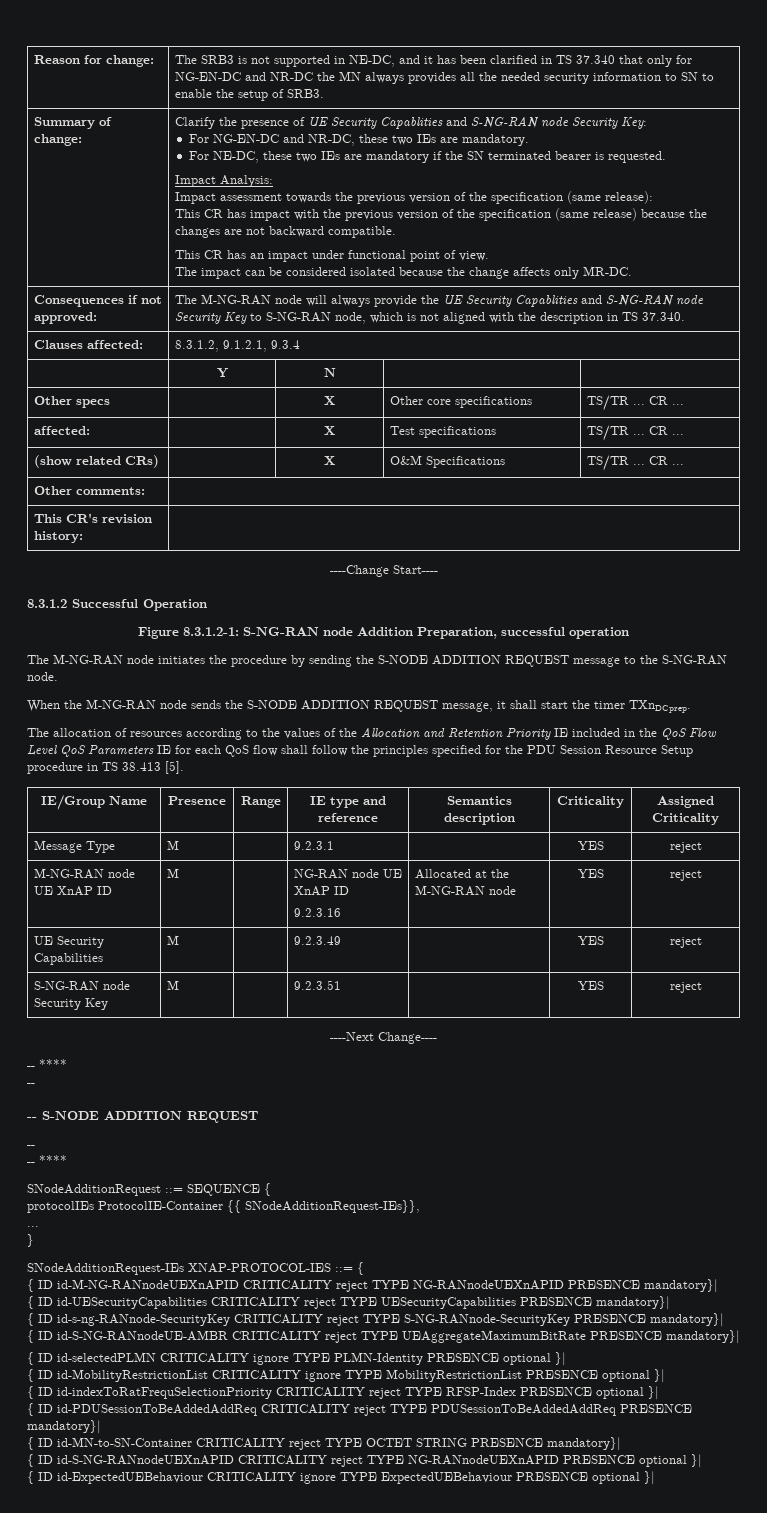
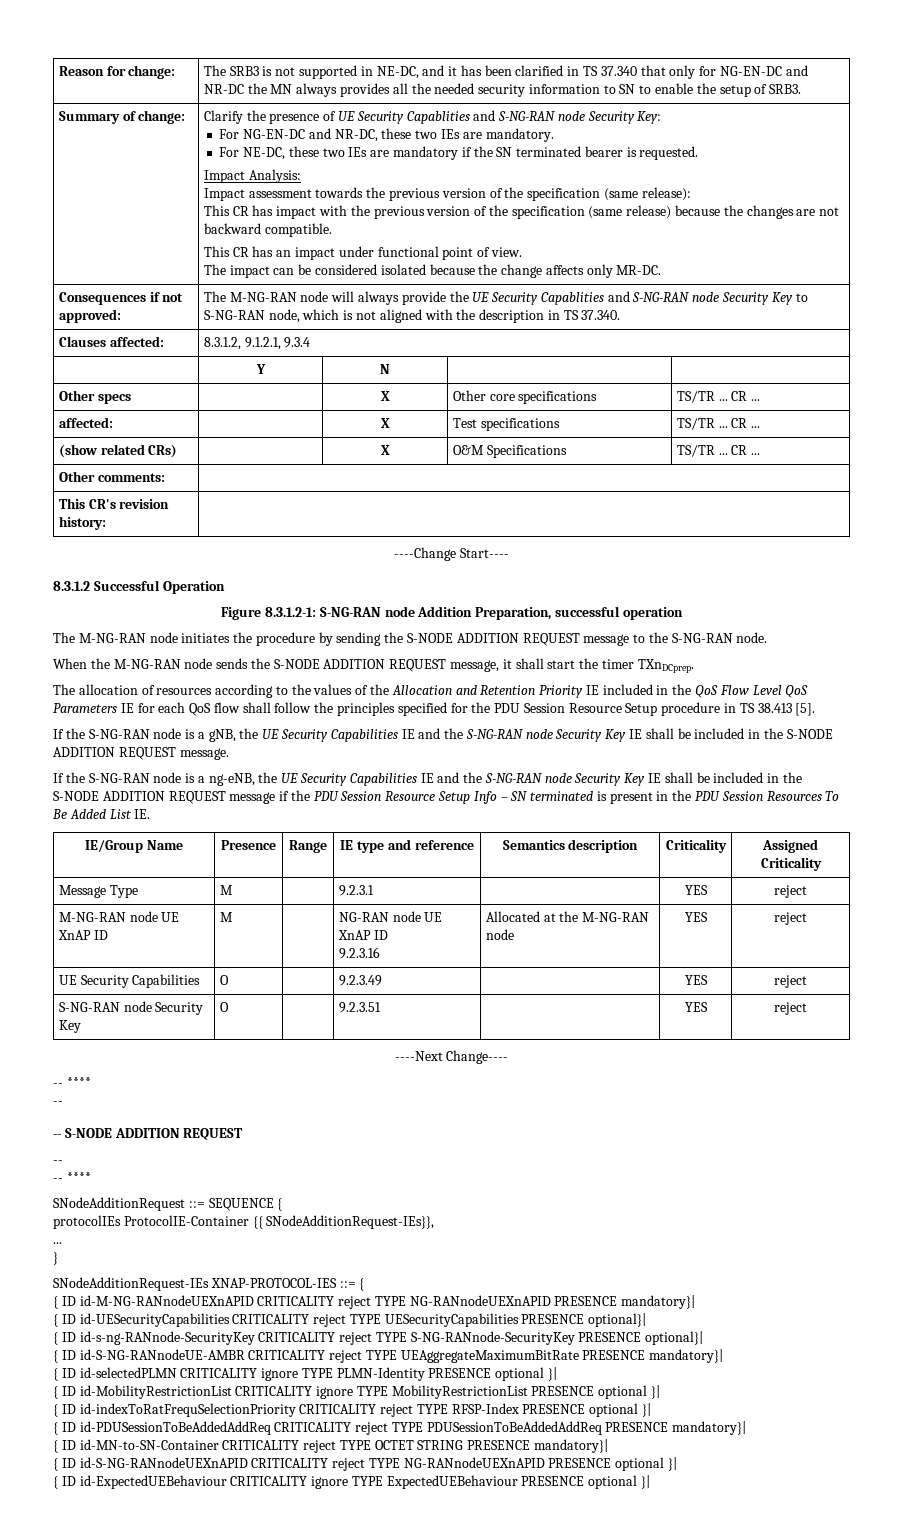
(184, 767) none -> [53,728,833,742] [53,747,229,760] [53,772,802,786] [53,790,840,804] [52,809,151,819] // If the S-NG-RAN node is a gNB, the UE Security Capabilities IE and the S-NG-RAN node Security Key IE shall be included in the S-NODE ADDITION REQUEST message. // If the S-NG-RAN node is a ng-eNB, the UE Security Capabilities IE and the S-NG-RAN node Security Key IE shall be included in the S-NODE ADDITION REQUEST message if the PDU Session Resource Setup Info – SN terminated is present in the PDU Session Resources To Be Added List IE.
[166,935,179,945] M -> [219,975,229,985] O
[166,980,179,990] M -> [219,1002,229,1012] O
[596,1296,670,1310] mandatory}| -> [588,1313,647,1327] optional}|
[650,1313,724,1327] mandatory}| -> [645,1331,704,1345] optional}|

